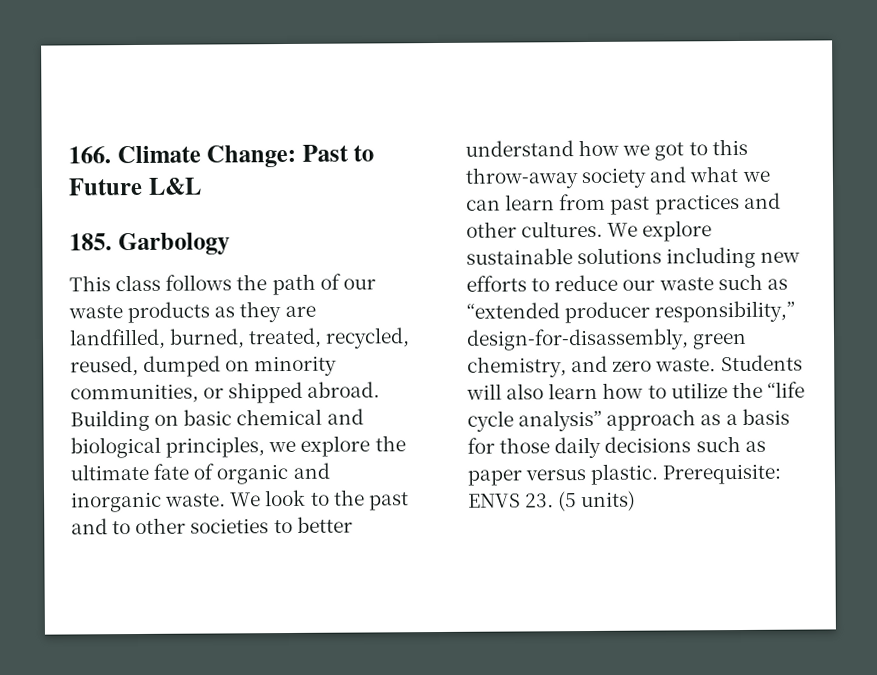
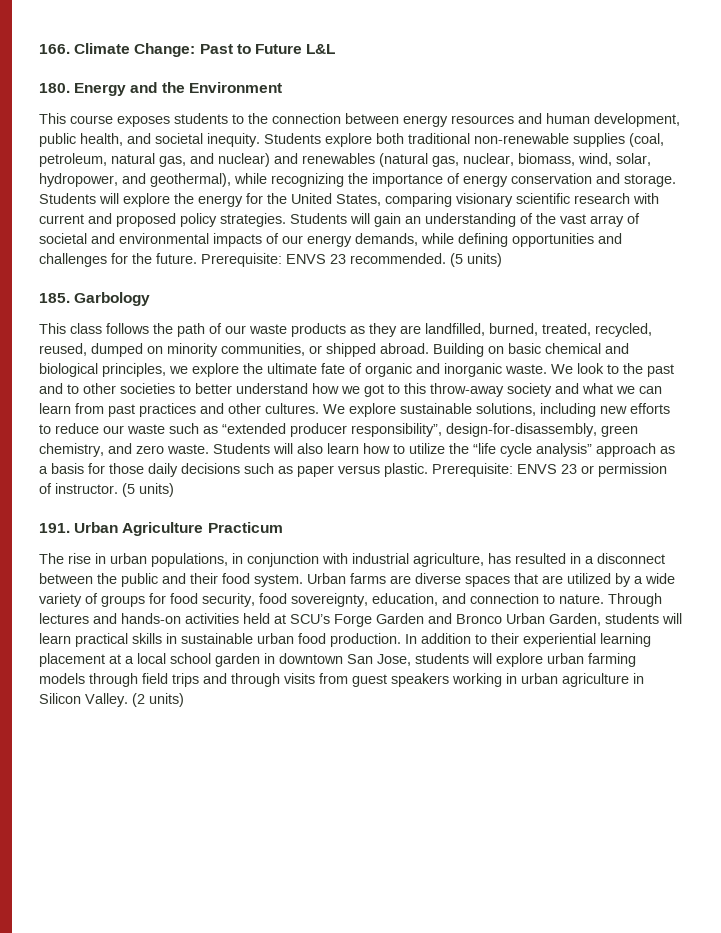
(202, 186) none -> [39,82,282,96] [39,113,680,127] [39,133,664,147] [39,153,651,167] [39,173,676,187] [39,193,659,207] [39,213,640,227] [39,233,622,247] [39,253,502,267] // 180. Energy and the Environment // This course exposes students to the connection between energy resources and human development, public health, and societal inequity. Students explore both traditional non-renewable supplies (coal, petroleum, natural gas, and nuclear) and renewables (natural gas, nuclear, biomass, wind, solar, hydropower, and geothermal), while recognizing the importance of energy conservation and storage. Students will explore the energy for the United States, comparing visionary scientific research with current and proposed policy strategies. Students will gain an understanding of the vast array of societal and environmental impacts of our energy demands, while defining opportunities and challenges for the future. Prerequisite: ENVS 23 recommended. (5 units)
[577,247,663,265] solutions -> [476,403,536,416] solutions,
[654,300,796,323] responsibility,” -> [351,423,442,437] responsibility”,
[525,491,578,512] 23. (5 -> [561,463,667,477] [39,483,174,497] [39,522,283,536] [39,553,665,567] [39,573,675,587] [39,593,662,607] [39,613,682,627] [39,633,651,647] [39,653,636,667] [39,673,644,687] [39,693,145,707] 23 or permission of instructor. (5 units) // 191. Urban Agriculture Practicum // The rise in urban populations, in conjunction with industrial agriculture, has resulted in a disconnect between the public and their food system. Urban farms are diverse spaces that are utilized by a wide variety of groups for food security, food sovereignty, education, and connection to nature. Through lectures and hands-on activities held at SCU’s Forge Garden and Bronco Urban Garden, students will learn practical skills in sustainable urban food production. In addition to their experiential learning placement at a local school garden in downtown San Jose, students will explore urban farming models through field trips and through visits from guest speakers working in urban agriculture in Silicon Valley. (2

